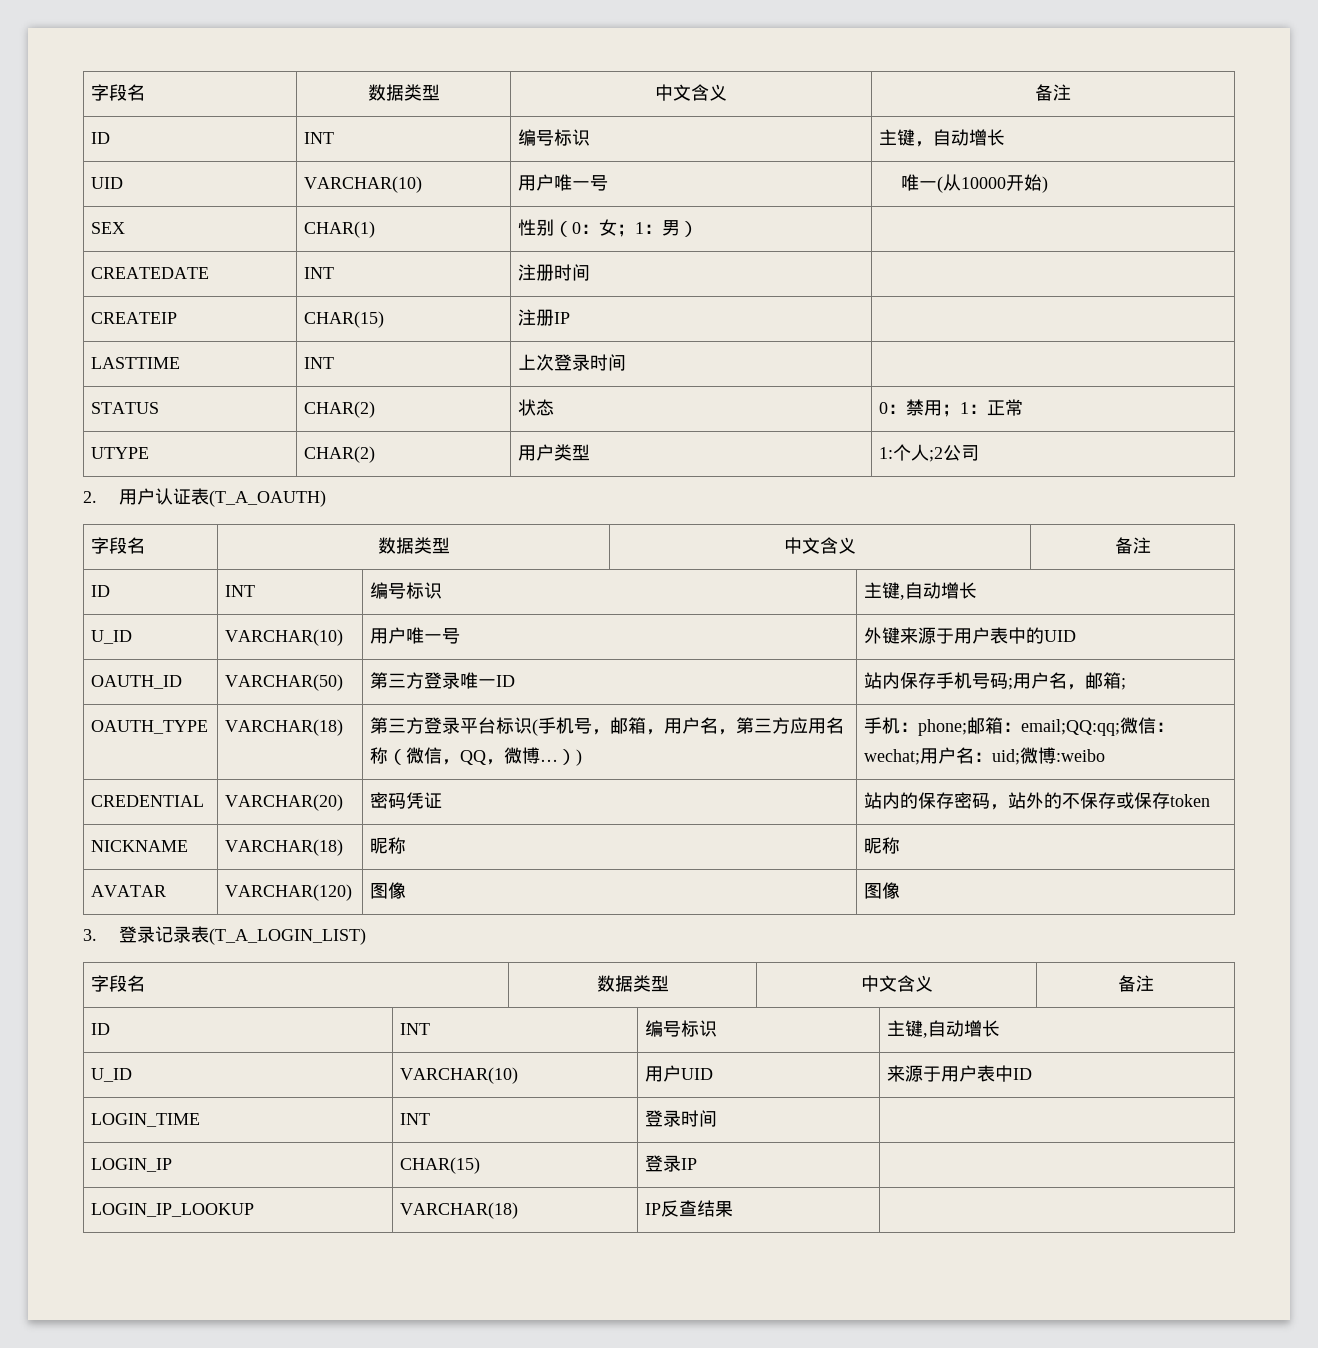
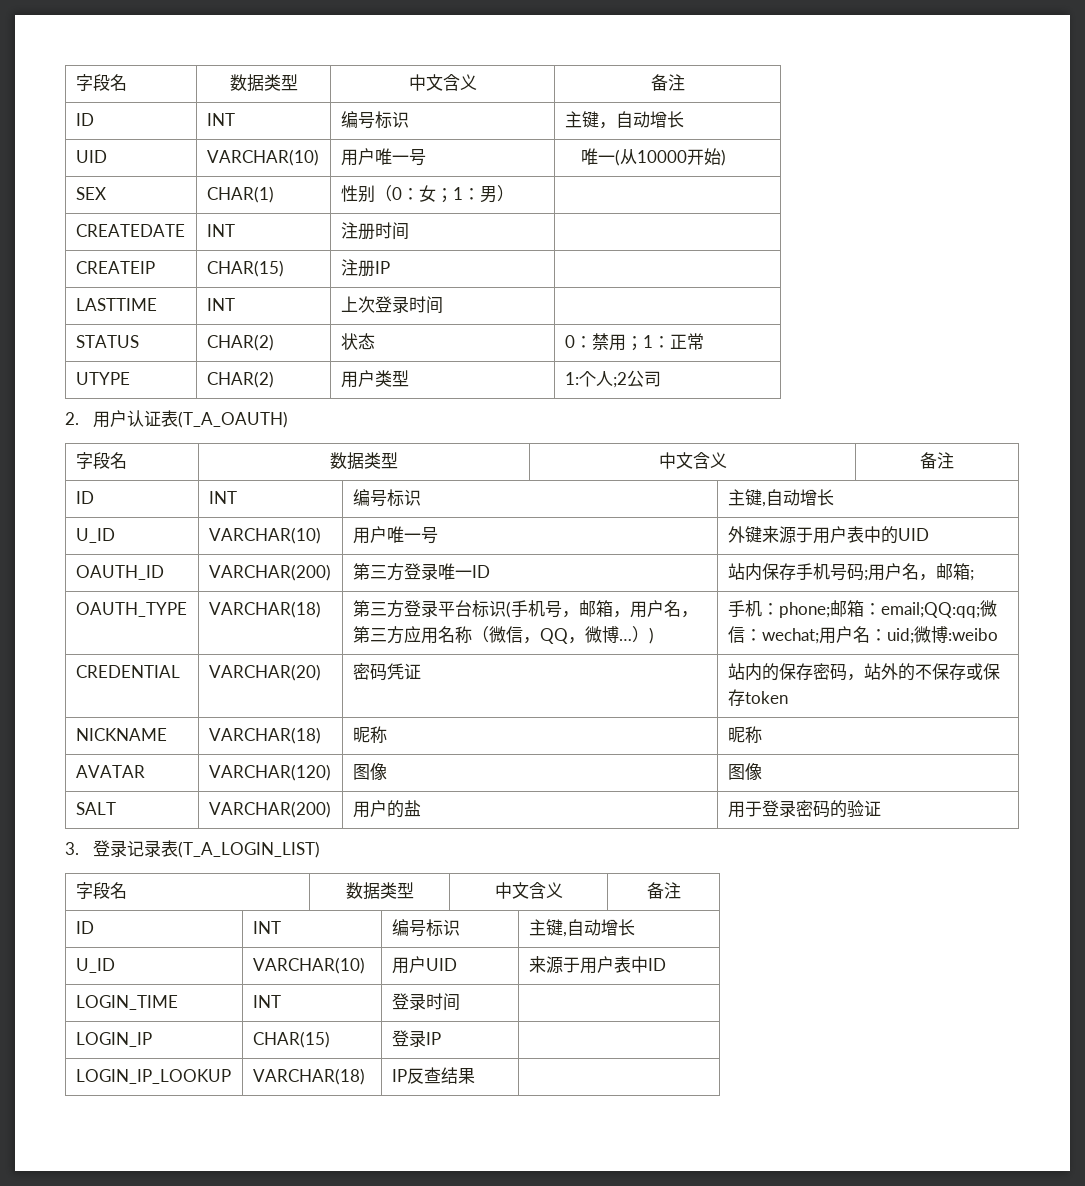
[225,674,344,691] VARCHAR(50) -> [208,564,331,581] VARCHAR(200)
(901, 890) none -> [75,802,116,815] [208,801,331,818] [352,800,421,818] [727,800,881,818] // SALT | VARCHAR(200) | 用户的盐 | 用于登录密码的验证

